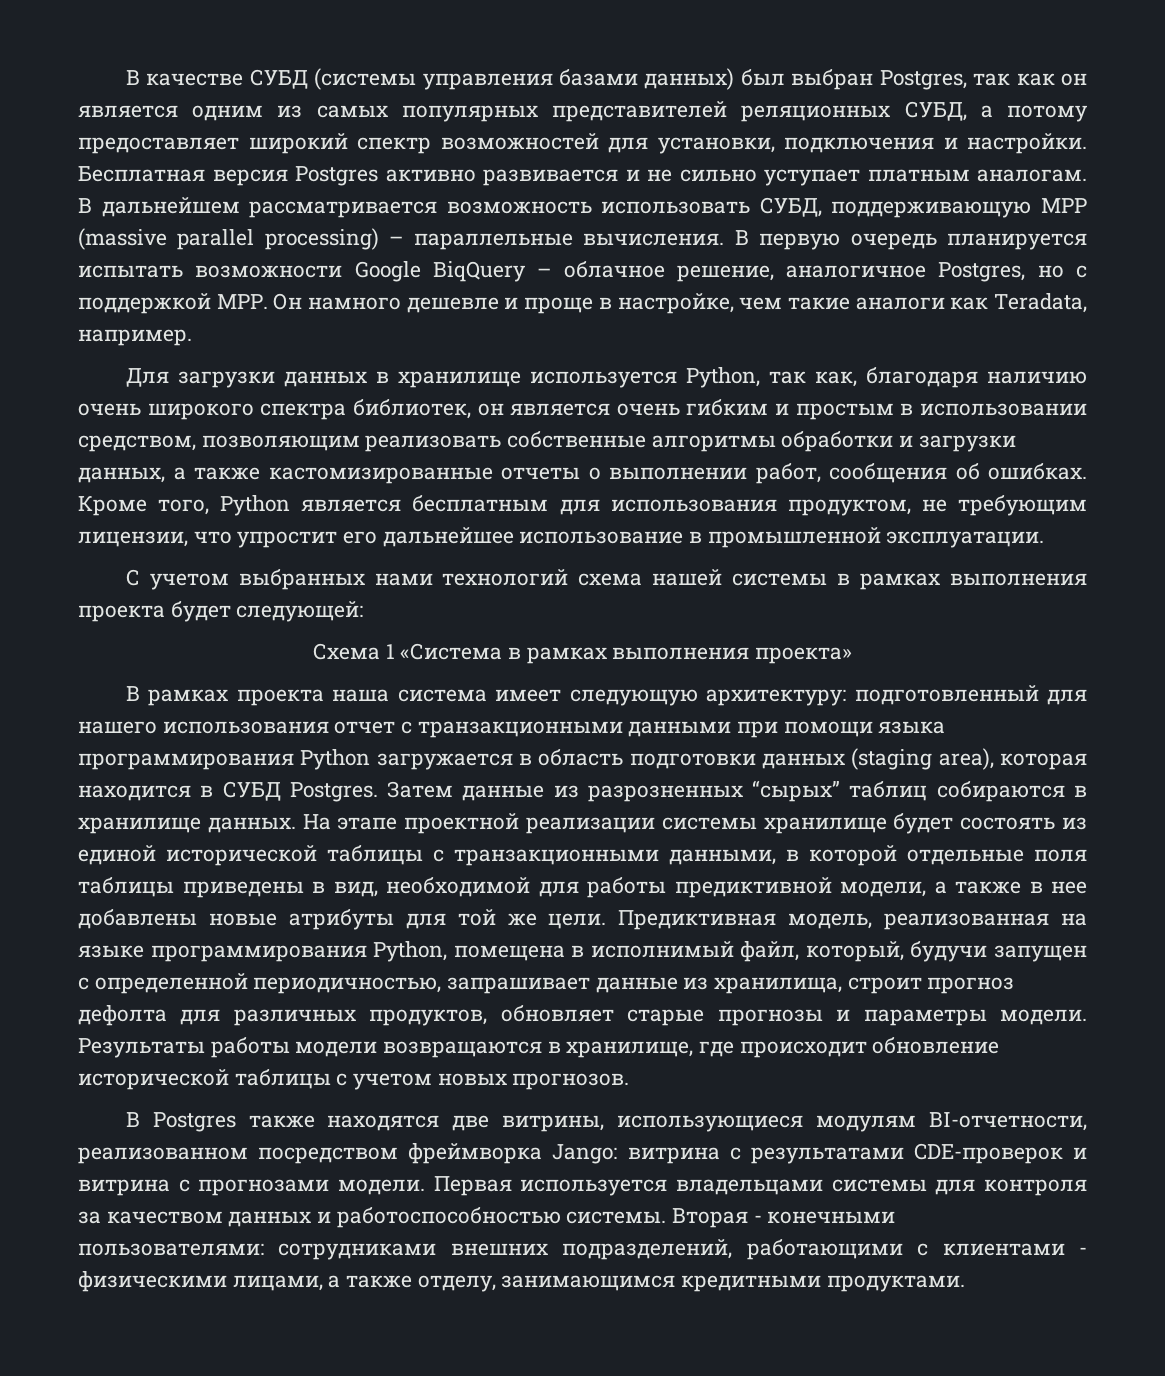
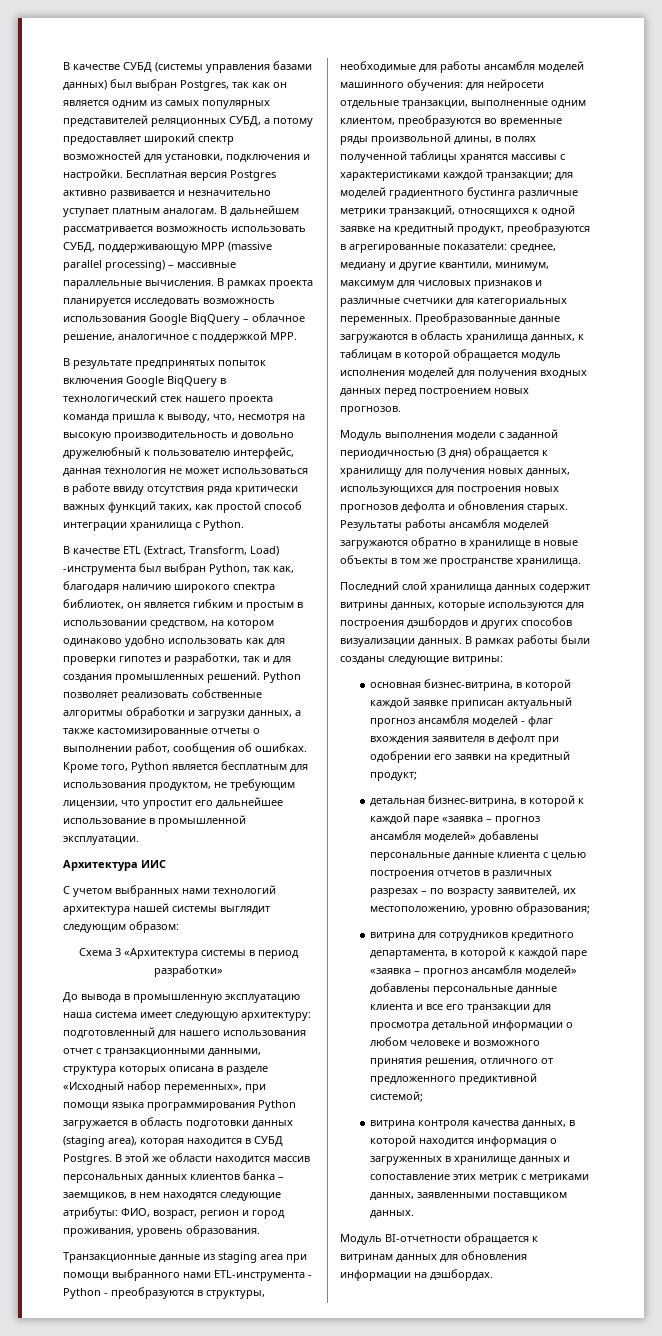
[647,169,757,182] не сильно -> [188,190,271,196] незначительно
(404, 240) none -> [177,262,236,268] массивные
[759,233,1087,250] [78,265,343,278] первую очередь планируется испытать возможности -> [227,280,313,289] [63,298,275,307] [63,316,146,322] рамках проекта планируется исследовать возможность использования
[938,262,1064,282] Postgres, но -> (189, 337) none
[273,293,1088,314] [78,329,192,346] [125,368,677,388] Он намного дешевле и проще в настройке, чем такие аналоги как Teradata, например. // Для загрузки данных в хранилище используется -> [63,358,266,369] [63,376,226,387] [63,393,273,405] [63,414,305,423] [63,432,294,441] [63,447,294,459] [63,468,308,477] [63,483,298,495] [63,501,302,513] [63,520,244,531] [63,546,279,556] [63,563,206,575] // В результате предпринятых попыток включения Google BiqQuery в технологический стек нашего проекта команда пришла к выводу, что, несмотря на высокую производительность и довольно дружелюбный к пользователю интерфейс, данная технология не может использоваться в работе ввиду отсутствия ряда критически важных функций таких, как простой способ интеграции хранилища с Python. // В качестве ETL (Extract, Transform, Load) -инструмента был выбран
[78,403,141,416] очень -> (171, 587) none
[616,403,680,416] очень -> (190, 605) none
[201,435,360,451] позволяющим -> [211,620,274,629] [63,635,285,647] [63,653,291,665] [63,671,301,683] [63,692,118,698] на котором одинаково удобно использовать как для проверки гипотез и разработки, так и для создания промышленных решений. Python позволяет
(1045, 539) none -> [63,860,166,871] // Архитектура ИИС
[578,573,643,586] схема -> [63,906,130,915] архитектура
[837,573,1087,590] [78,601,364,622] [312,643,853,664] [125,686,324,706] в рамках выполнения проекта будет следующей: // Схема 1 «Система в рамках выполнения проекта» // В рамках проекта -> [220,906,270,915] [63,921,179,933] [78,948,299,959] [153,965,223,977] [63,992,300,1003] выглядит следующим образом: // Схема 3 «Архитектура системы в период разработки» // До вывода в промышленную эксплуатацию
[628,721,732,737] данными -> [208,1048,261,1057] [63,1066,268,1075] [63,1081,242,1093] данными, структура которых описана в разделе «Исходный набор переменных»,
[387,780,1087,802] [78,813,1087,834] [78,845,1087,866] [78,877,1087,898] [78,909,1087,930] [78,941,1087,962] [78,973,1015,994] [78,1005,1087,1026] [78,1037,1000,1058] [78,1069,630,1090] [125,1112,1087,1132] [78,1143,1087,1164] [78,1176,1087,1196] [78,1207,896,1228] [78,1239,1087,1260] [78,1271,965,1292] Затем данные из разрозненных “сырых” таблиц собираются в хранилище данных. На этапе проектной реализации системы хранилище будет состоять из единой исторической таблицы с транзакционными данными, в которой отдельные поля таблицы приведены в вид, необходимой для работы предиктивной модели, а также в нее добавлены новые атрибуты для той же цели. Предиктивная модель, реализованная на языке программирования Python, помещена в исполнимый файл, который, будучи запущен с определенной периодичностью, запрашивает данные из хранилища, строит прогноз дефолта для различных продуктов, обновляет старые прогнозы и параметры модели. Результаты работы модели возвращаются в хранилище, где происходит обновление исторической таблицы с учетом новых прогнозов. // В Postgres также находятся две витрины, использующиеся модулям BI-отчетности, реализованном посредством фреймворка Jango: витрина с результатами CDE-проверок и витрина с прогнозами модели. Первая используется владельцами системы для контроля за качеством данных и работоспособностью системы. Вторая - конечными пользователями: сотрудниками внешних подразделений, работающими с клиентами - физическими лицами, а также отделу, занимающимся кредитными продуктами. -> [115,1153,310,1165] [63,1171,284,1183] [63,1192,281,1201] [63,1207,285,1219] [63,1225,260,1237] [63,1252,307,1263] [63,1269,312,1281] [63,1287,265,1299] [340,61,584,73] [340,79,544,91] [340,100,586,109] [340,115,562,127] [340,133,536,145] [340,151,565,163] [340,169,573,181] [340,187,578,199] [340,205,575,217] [340,223,590,235] [340,244,556,253] [340,262,549,271] [340,280,542,289] [340,298,567,307] [340,313,560,325] [340,331,584,343] [340,349,561,361] [340,367,587,379] [340,388,529,397] [340,406,401,415] [340,429,558,441] [340,447,548,459] [340,468,570,477] [340,486,559,495] [340,501,568,513] [340,519,549,531] [340,537,578,549] [340,555,581,567] [340,581,590,593] [340,602,584,611] [340,617,572,629] [340,635,590,647] [340,656,503,665] [369,679,571,691] [369,697,572,709] [369,715,553,727] [369,734,559,745] [369,751,570,763] [369,772,417,781] [369,795,584,807] [369,813,540,825] [369,831,539,843] [369,852,586,861] [369,870,552,879] [369,885,576,897] [369,903,590,915] [369,932,574,941] [369,947,587,959] [369,965,577,977] [369,983,557,995] [369,1004,551,1013] [369,1019,573,1031] [369,1037,540,1046] [369,1058,553,1067] [369,1073,537,1085] [369,1091,423,1102] [369,1120,575,1129] [369,1135,557,1147] [369,1156,570,1165] [369,1174,589,1183] [369,1192,567,1201] [369,1210,414,1219] [340,1233,538,1245] [340,1251,527,1263] [340,1269,493,1281] В этой же области находится массив персональных данных клиентов банка – заемщиков, в нем находятся следующие атрибуты: ФИО, возраст, регион и город проживания, уровень образования. // Транзакционные данные из staging area при помощи выбранного нами ETL-инструмента - Python - преобразуются в структуры, необходимые для работы ансамбля моделей машинного обучения: для нейросети отдельные транзакции, выполненные одним клиентом, преобразуются во временные ряды произвольной длины, в полях полученной таблицы хранятся массивы с характеристиками каждой транзакции; для моделей градиентного бустинга различные метрики транзакций, относящихся к одной заявке на кредитный продукт, преобразуются в агрегированные показатели: среднее, медиану и другие квантили, минимум, максимум для числовых признаков и различные счетчики для категориальных переменных. Преобразованные данные загружаются в область хранилища данных, к таблицам в которой обращается модуль исполнения моделей для получения входных данных перед построением новых прогнозов. // Модуль выполнения модели с заданной периодичностью (3 дня) обращается к хранилищу для получения новых данных, использующихся для построения новых прогнозов дефолта и обновления старых. Результаты работы ансамбля моделей загружаются обратно в хранилище в новые объекты в том же пространстве хранилища. // Последний слой хранилища данных содержит витрины данных, которые используются для построения дэшбордов и других способов визуализации данных. В рамках работы были созданы следующие витрины: // основная бизнес-витрина, в которой каждой заявке приписан актуальный прогноз ансамбля моделей - флаг вхождения заявителя в дефолт при одобрении его заявки на кредитный продукт; // детальная бизнес-витрина, в которой к каждой паре «заявка – прогноз ансамбля моделей» добавлены персональные данные клиента с целью построения отчетов в различных разрезах – по возрасту заявителей, их местоположению, уровню образования; // витрина для сотрудников кредитного департамента, в которой к каждой паре «заявка – прогноз ансамбля моделей» добавлены персональные данные клиента и все его транзакции для просмотра детальной информации о любом человеке и возможного принятия решения, отличного от предложенного предиктивной системой; // витрина контроля качества данных, в которой находится информация о загруженных в хранилище данных и сопоставление этих метрик с метриками данных, заявленными поставщиком данных. // Модуль BI-отчетности обращается к витринам данных для обновления информации на дэшбордах.

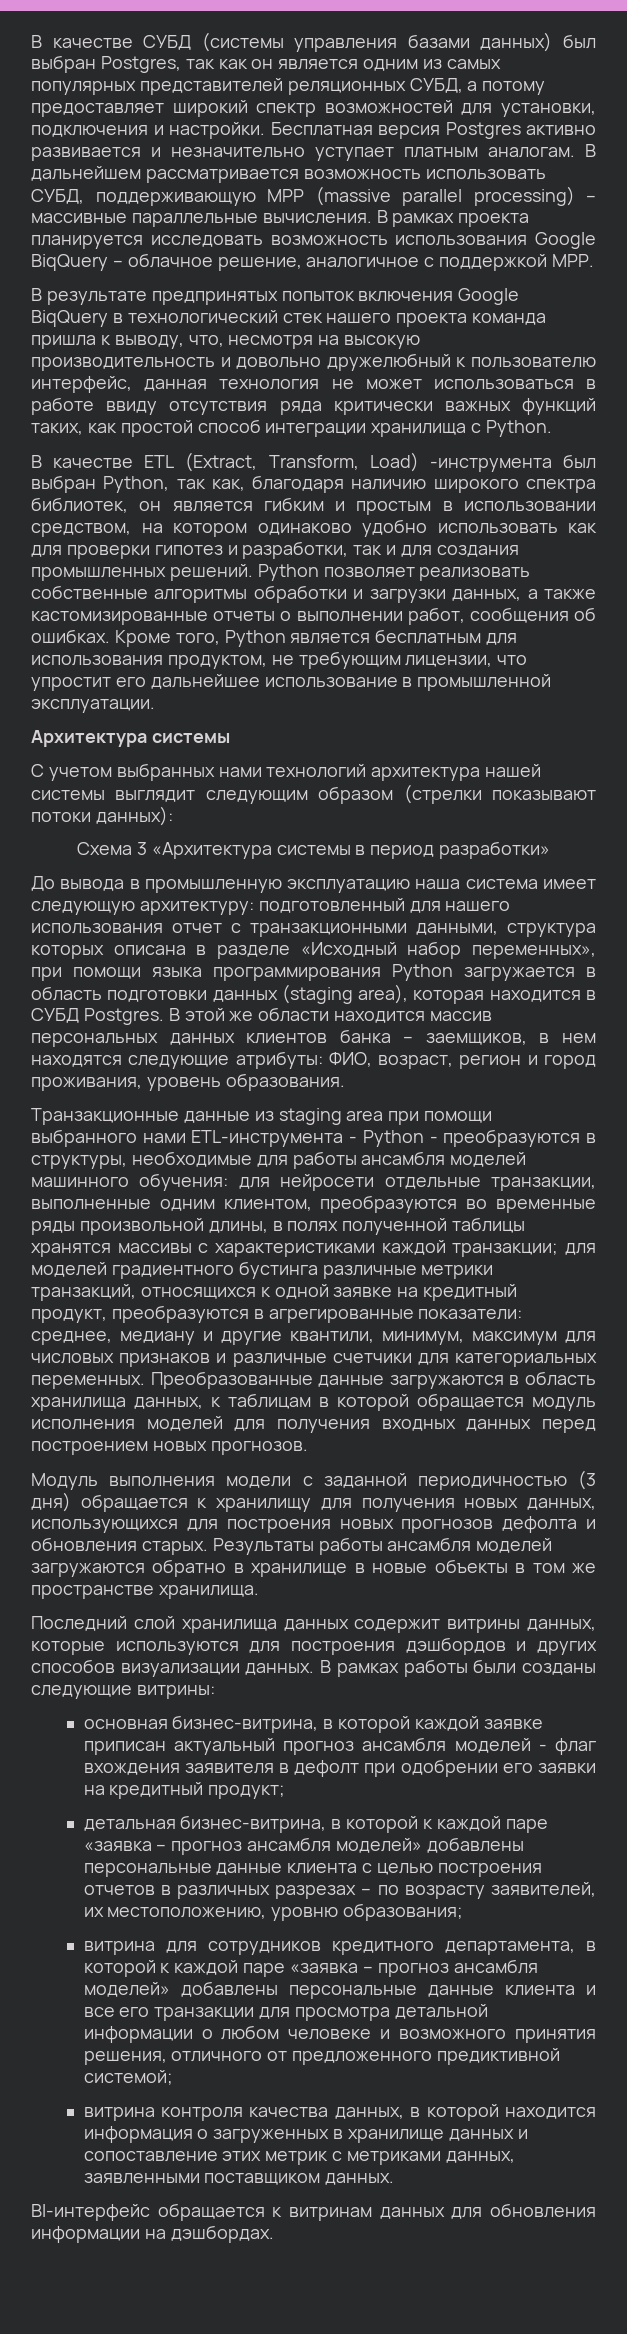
[141,860,166,868] ИИС -> [151,733,230,743] системы
[129,921,179,933] образом: -> [318,784,597,804] [31,806,173,826] образом (стрелки показывают потоки данных):
[340,1234,461,1245] Модуль BI-отчетности -> [31,2204,150,2221] BI-интерфейс

